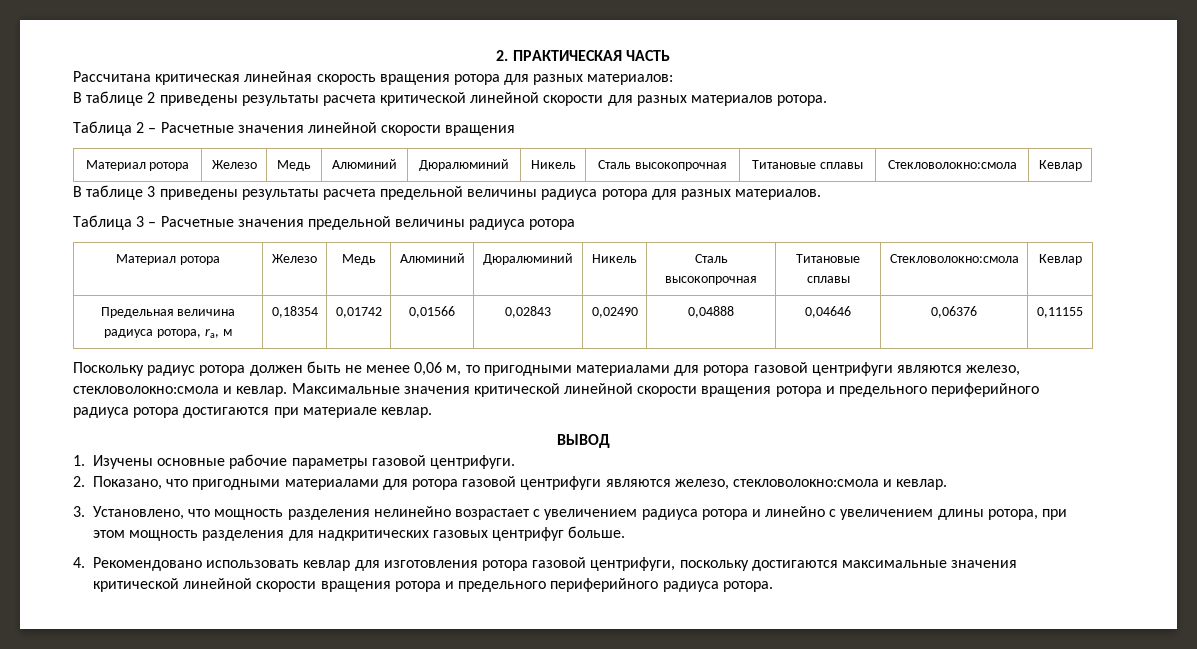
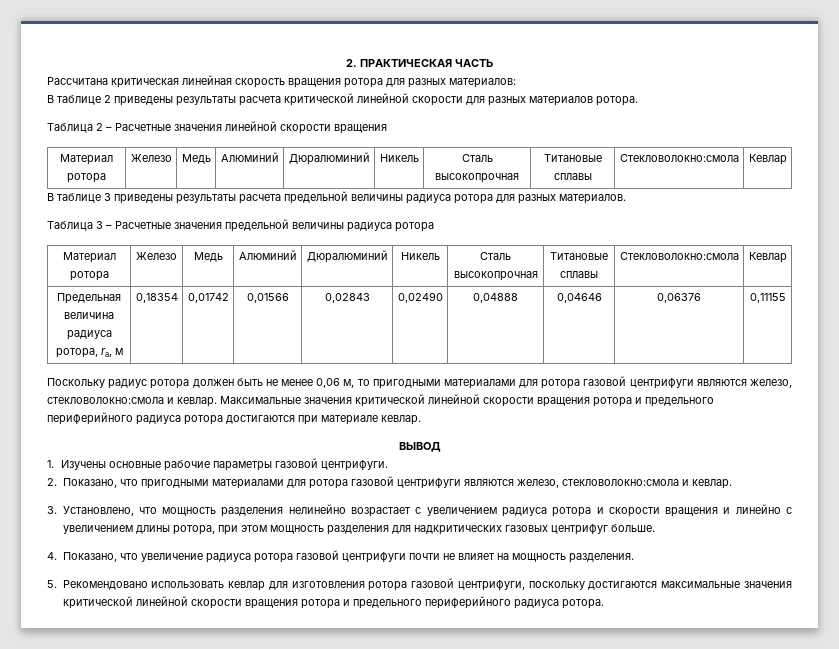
(761, 513) none -> [608,507,731,517] скорости вращения и
(85, 562) none -> [62,550,634,563] [47,580,57,588] Показано, что увеличение радиуса ротора газовой центрифуги почти не влияет на мощность разделения. // 5.

